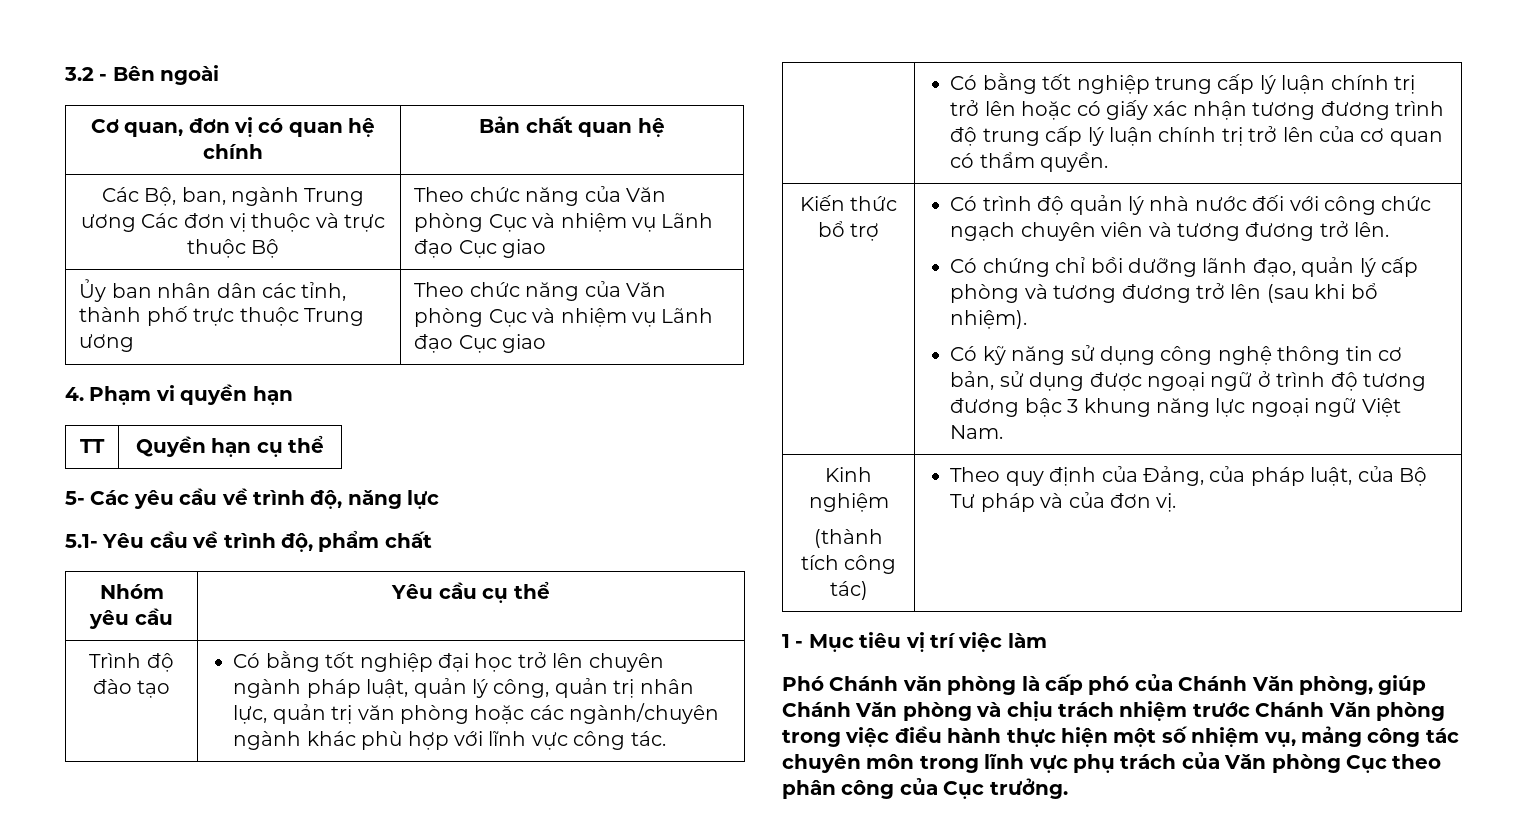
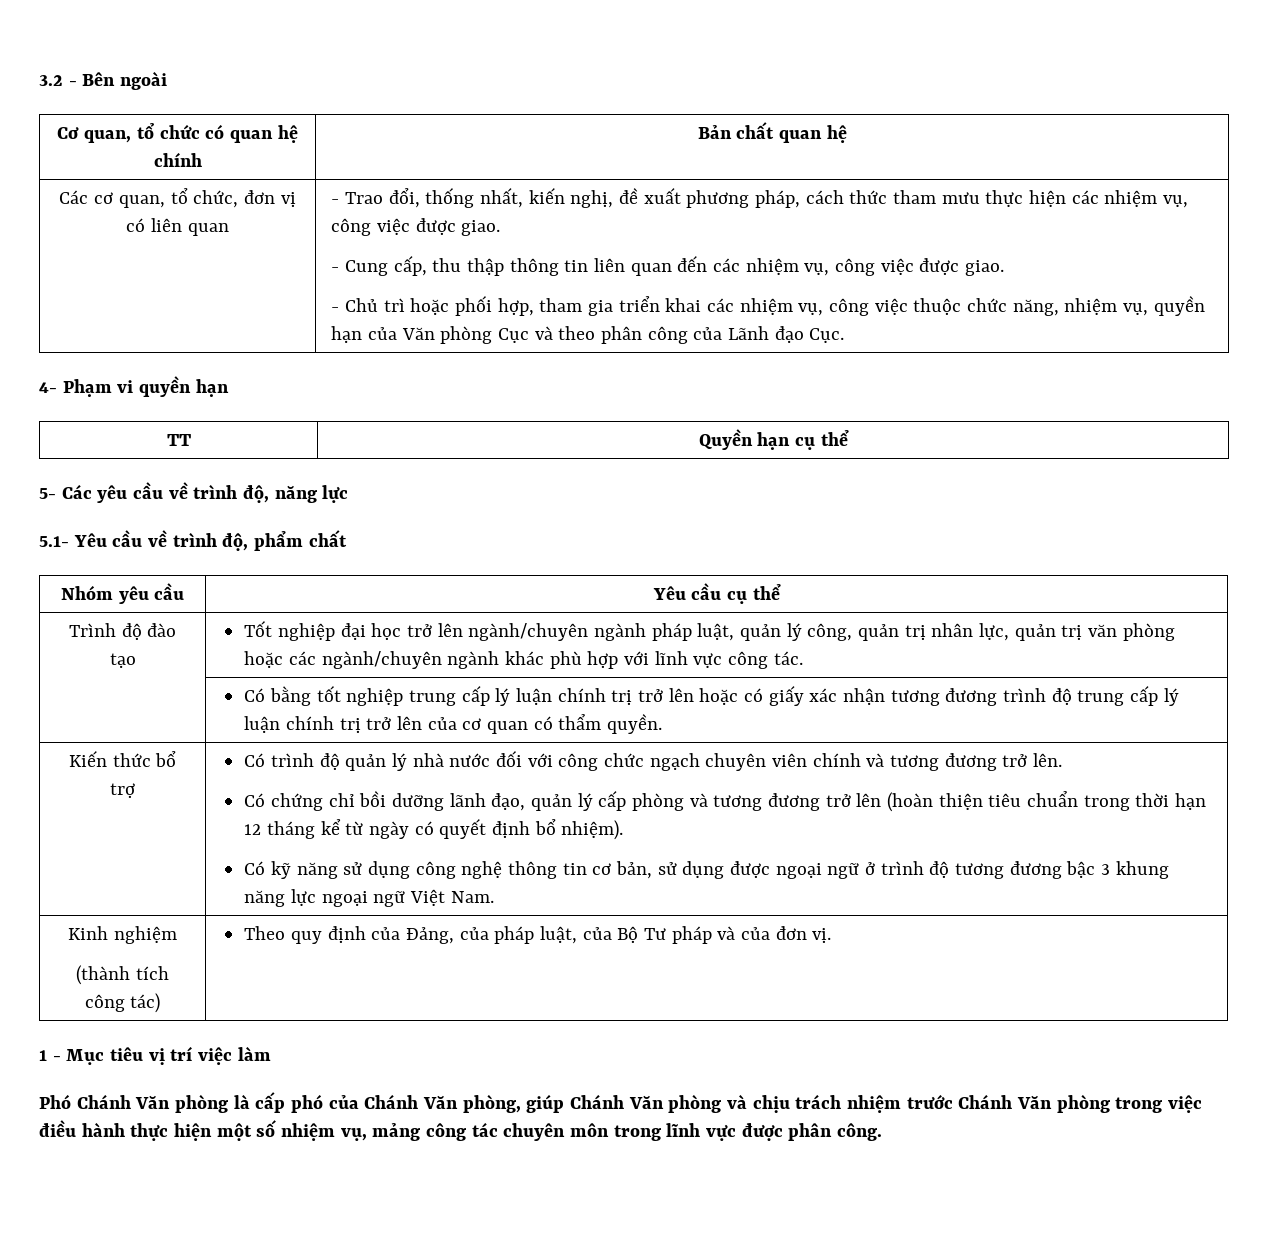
[188,117,254,137] đơn vị -> [136,123,200,139] tổ chức
[144,187,365,206] [80,213,386,232] [186,239,280,258] [414,186,666,206] [414,213,714,232] [414,239,547,258] [79,279,347,302] [79,306,364,326] [79,334,135,352] [414,281,666,301] [414,308,714,327] [414,334,547,353] [65,387,84,401] Bộ, ban, ngành Trung ương Các đơn vị thuộc và trực thuộc Bộ | Theo chức năng của Văn phòng Cục và nhiệm vụ Lãnh đạo Cục giao // Ủy ban nhân dân các tỉnh, thành phố trực thuộc Trung ương | Theo chức năng của Văn phòng Cục và nhiệm vụ Lãnh đạo Cục giao // 4. -> [94,188,296,208] [126,218,229,236] [331,188,1188,208] [331,218,501,236] [331,256,1004,276] [331,296,1205,316] [331,326,845,344] [39,382,57,393] cơ quan, tổ chức, đơn vị có liên quan | - Trao đổi, thống nhất, kiến nghị, đề xuất phương pháp, cách thức tham mưu thực hiện các nhiệm vụ, công việc được giao. // - Cung cấp, thu thập thông tin liên quan đến các nhiệm vụ, công việc được giao. // - Chủ trì hoặc phối hợp, tham gia triển khai các nhiệm vụ, công việc thuộc chức năng, nhiệm vụ, quyền hạn của Văn phòng Cục và theo phân công của Lãnh đạo Cục. // 4-
[233,651,355,672] Có bằng tốt -> [244,621,273,637] Tốt
[588,653,664,672] chuyên -> [468,623,589,641] ngành/chuyên
(1144, 229) none -> [812,753,861,767] chính
[1266,284,1346,303] (sau khi -> [887,791,1207,812] [244,819,531,839] (hoàn thiện tiêu chuẩn trong thời hạn 12 tháng kể từ ngày có quyết định
[902,676,942,691] văn -> [135,1095,171,1109] Văn
[1073,752,1442,773] [782,778,1068,799] phụ trách của Văn phòng Cục theo phân công của Cục trưởng. -> [741,1123,883,1141] được phân công.

